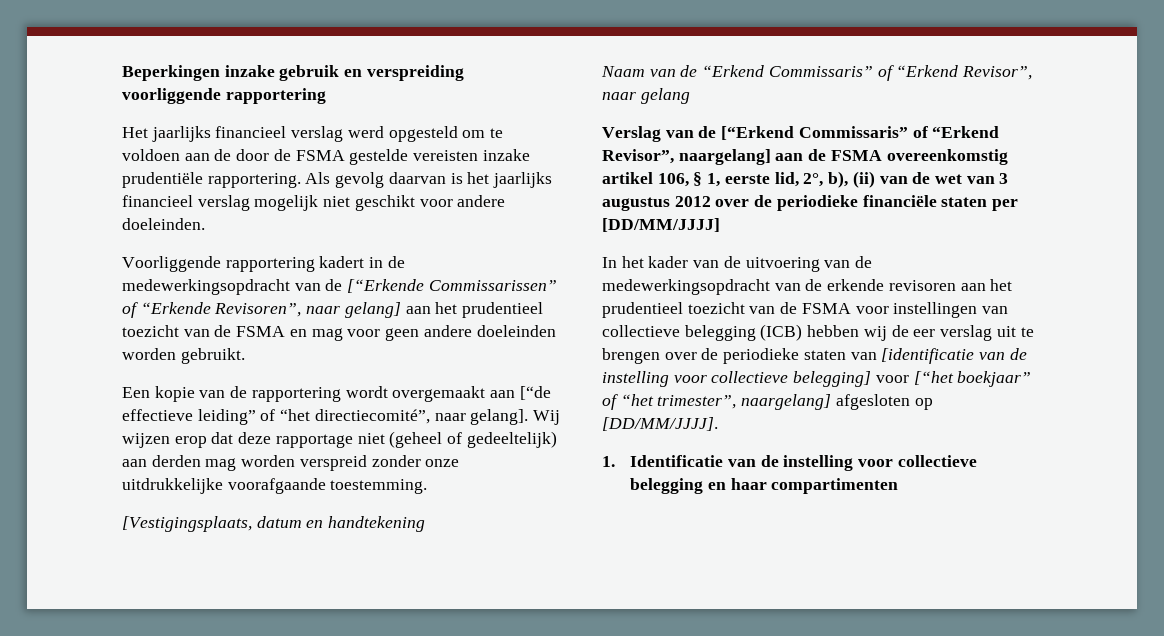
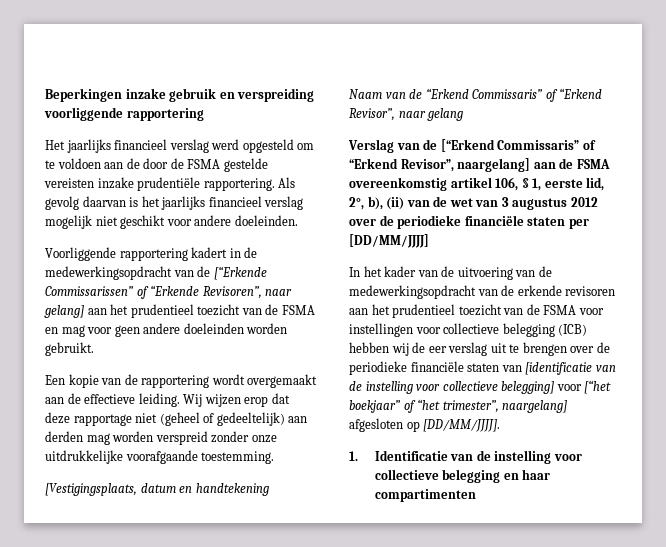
[519,386,551,400] [122,409,529,425] [“de effectieve leiding” of “het directiecomité”, naar gelang]. -> [67,393,180,407] de effectieve leiding.
[982,306,1009,314] van -> [415,327,441,334] voor
(800, 356) none -> [410,361,464,372] financiële

